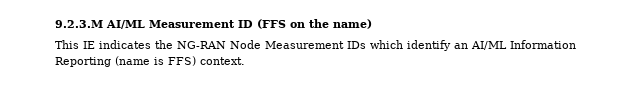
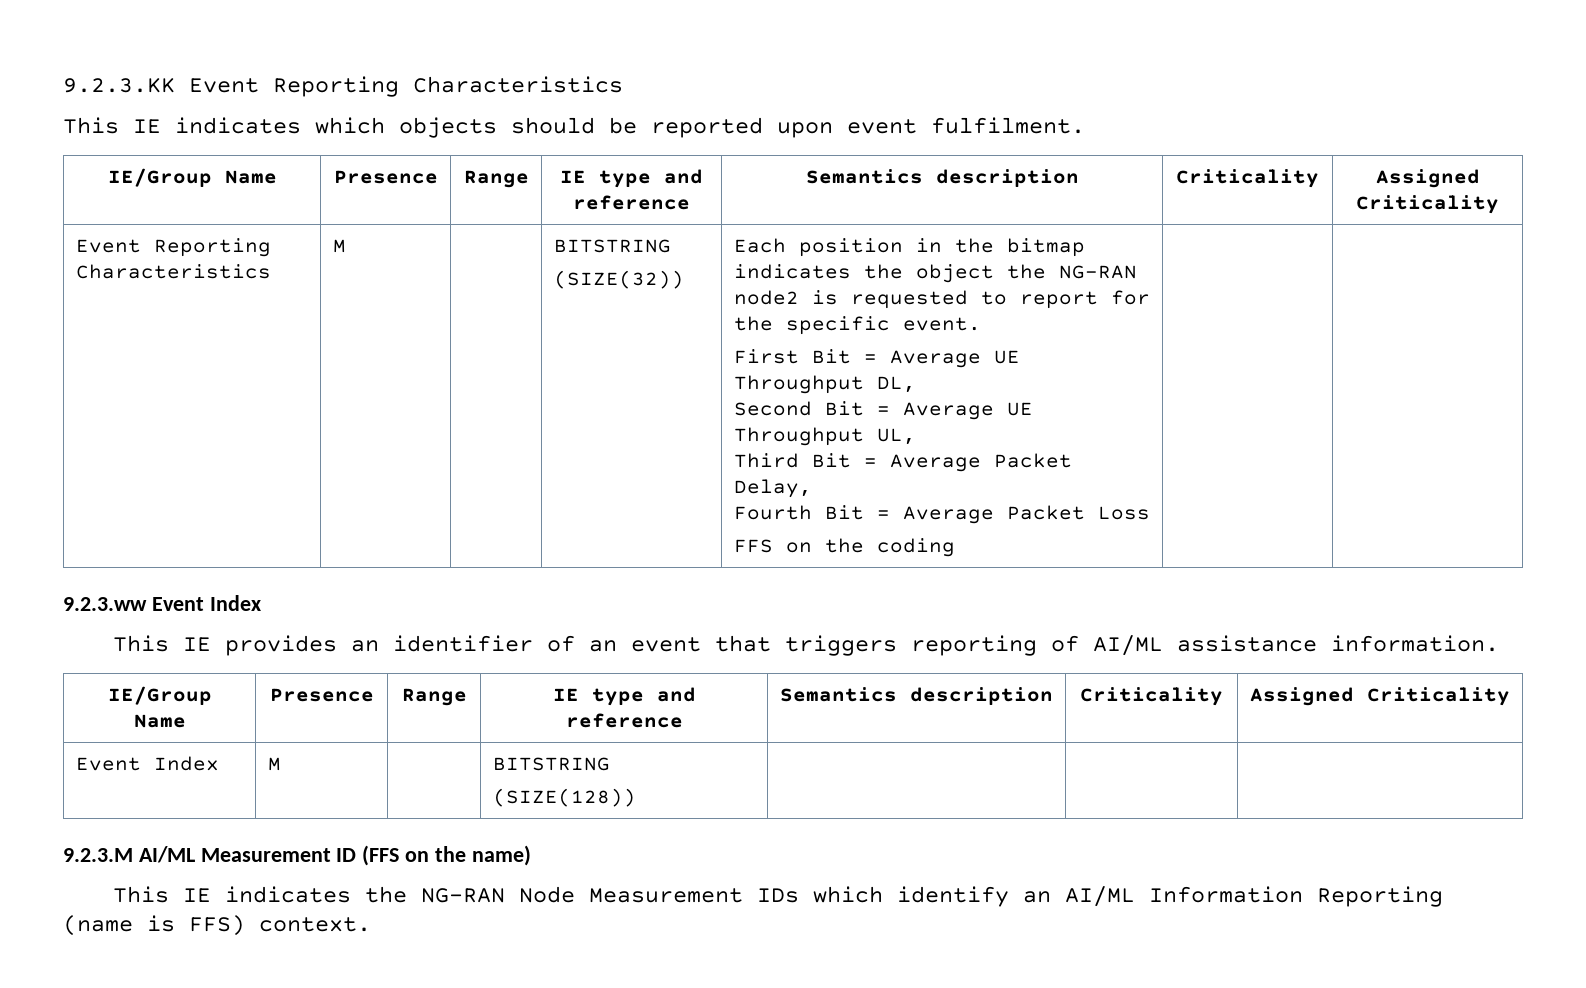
(55, 24) none -> [63,76,623,97] [63,117,1085,138] [107,168,277,187] [333,170,438,184] [463,170,529,188] [560,169,703,188] [573,195,690,210] [805,169,1079,187] [1176,169,1319,188] [1375,169,1480,188] [1356,195,1499,214] [75,238,271,257] [75,264,271,279] [332,239,346,253] [553,239,671,253] [553,270,684,289] [733,238,1085,257] [733,264,1137,283] [733,290,1150,309] [733,316,981,335] [733,349,1020,368] [733,375,916,394] [733,401,1033,420] [733,427,916,446] [733,453,1072,472] [733,479,812,498] [733,505,1150,524] [733,538,955,557] [63,595,261,611] [112,635,1499,656] [107,686,212,705] [133,714,186,728] [269,688,374,702] [401,688,467,706] [552,687,696,706] [565,713,683,728] [780,687,1053,705] [1080,687,1223,706] [1250,687,1510,706] [75,756,219,771] [267,757,281,771] [492,757,610,771] [492,788,636,807] 9.2.3.KK Event Reporting Characteristics // This IE indicates which objects should be reported upon event fulfilment. // IE/Group Name | Presence | Range | IE type and reference | Semantics description | Criticality | Assigned Criticality // Event Reporting Characteristics | M | | BITSTRING // (SIZE(32)) | Each position in the bitmap indicates the object the NG-RAN node2 is requested to report for the specific event. // First Bit = Average UE Throughput DL, // Second Bit = Average UE Throughput UL, // Third Bit = Average Packet Delay, // Fourth Bit = Average Packet Loss // FFS on the coding | | // 9.2.3.ww Event Index // This IE provides an identifier of an event that triggers reporting of AI/ML assistance information. // IE/Group Name | Presence | Range | IE type and reference | Semantics description | Criticality | Assigned Criticality // Event Index | M | | BITSTRING // (SIZE(128)) | | | //

